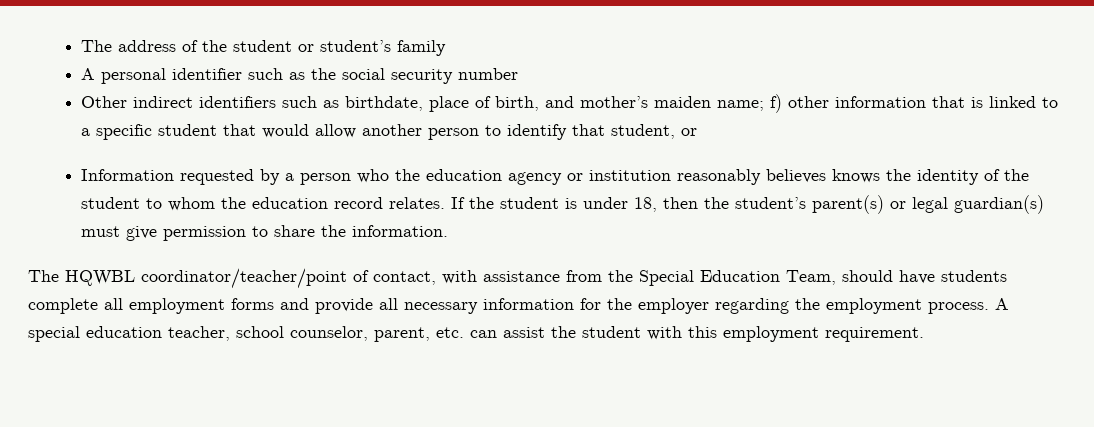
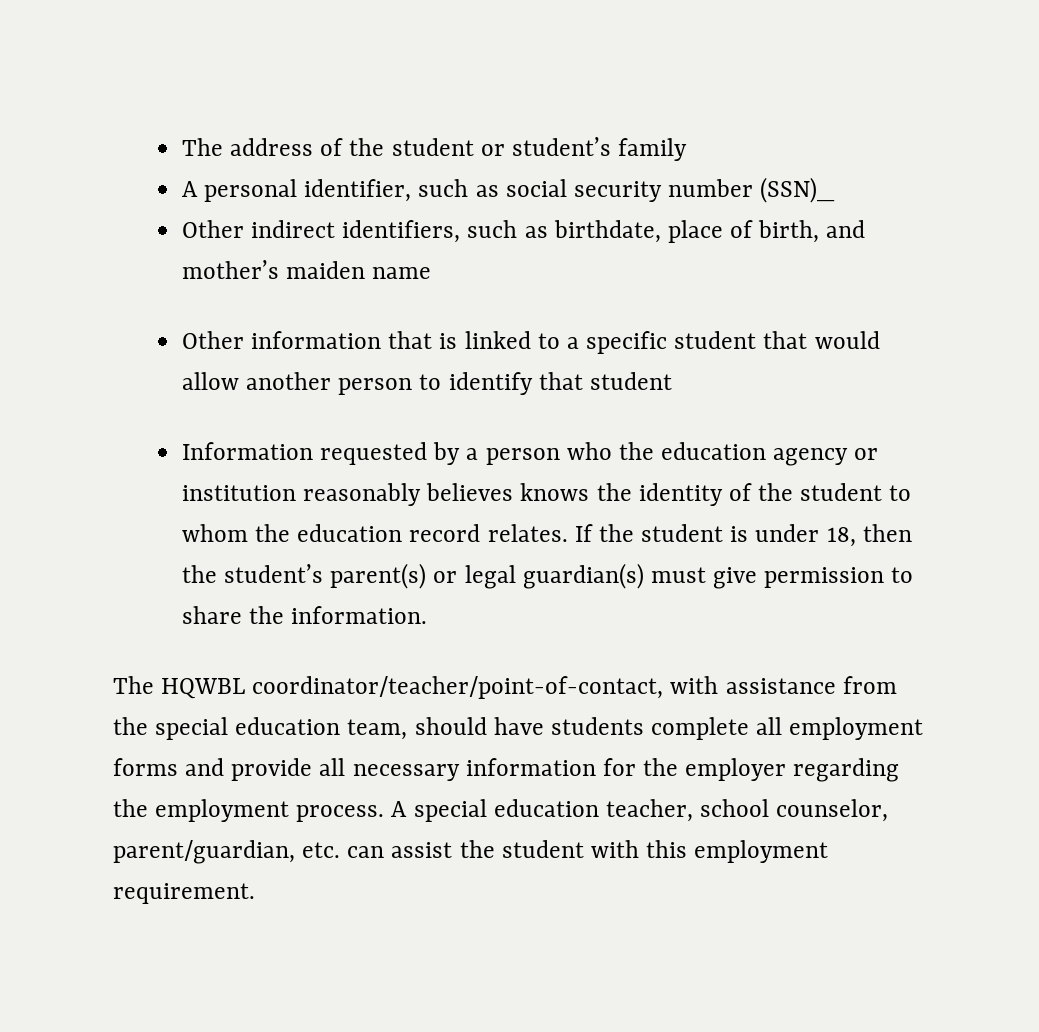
[172,68,337,80] identifier such as the -> [304,179,499,202] identifier, such as
(519, 74) none -> [760,177,836,203] (SSN)_
[199,96,277,108] identifiers -> [342,220,461,243] identifiers,
[717,94,830,113] name; f) other -> [372,267,432,279] [181,331,244,349] name // Other
[611,124,698,139] student, or -> [589,372,672,390] student
[141,268,436,289] coordinator/teacher/point of contact, -> [252,676,664,699] coordinator/teacher/point-of-contact,
[639,270,836,286] Special Education Team, -> [155,717,408,740] special education team,
[374,327,430,342] parent, -> [113,840,295,864] parent/guardian,

